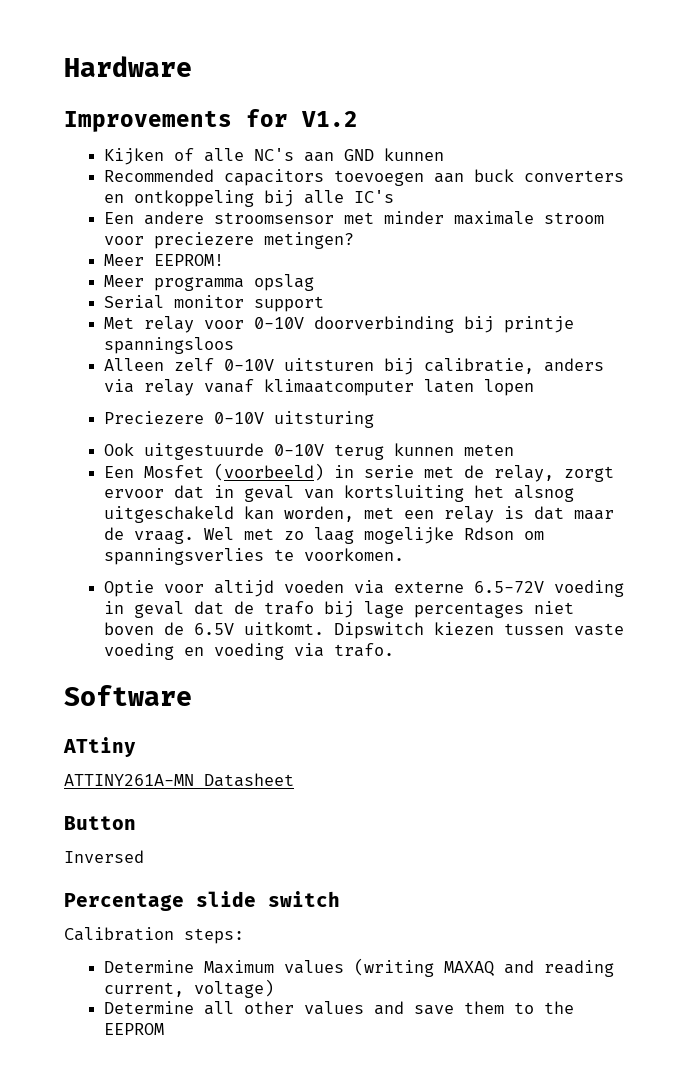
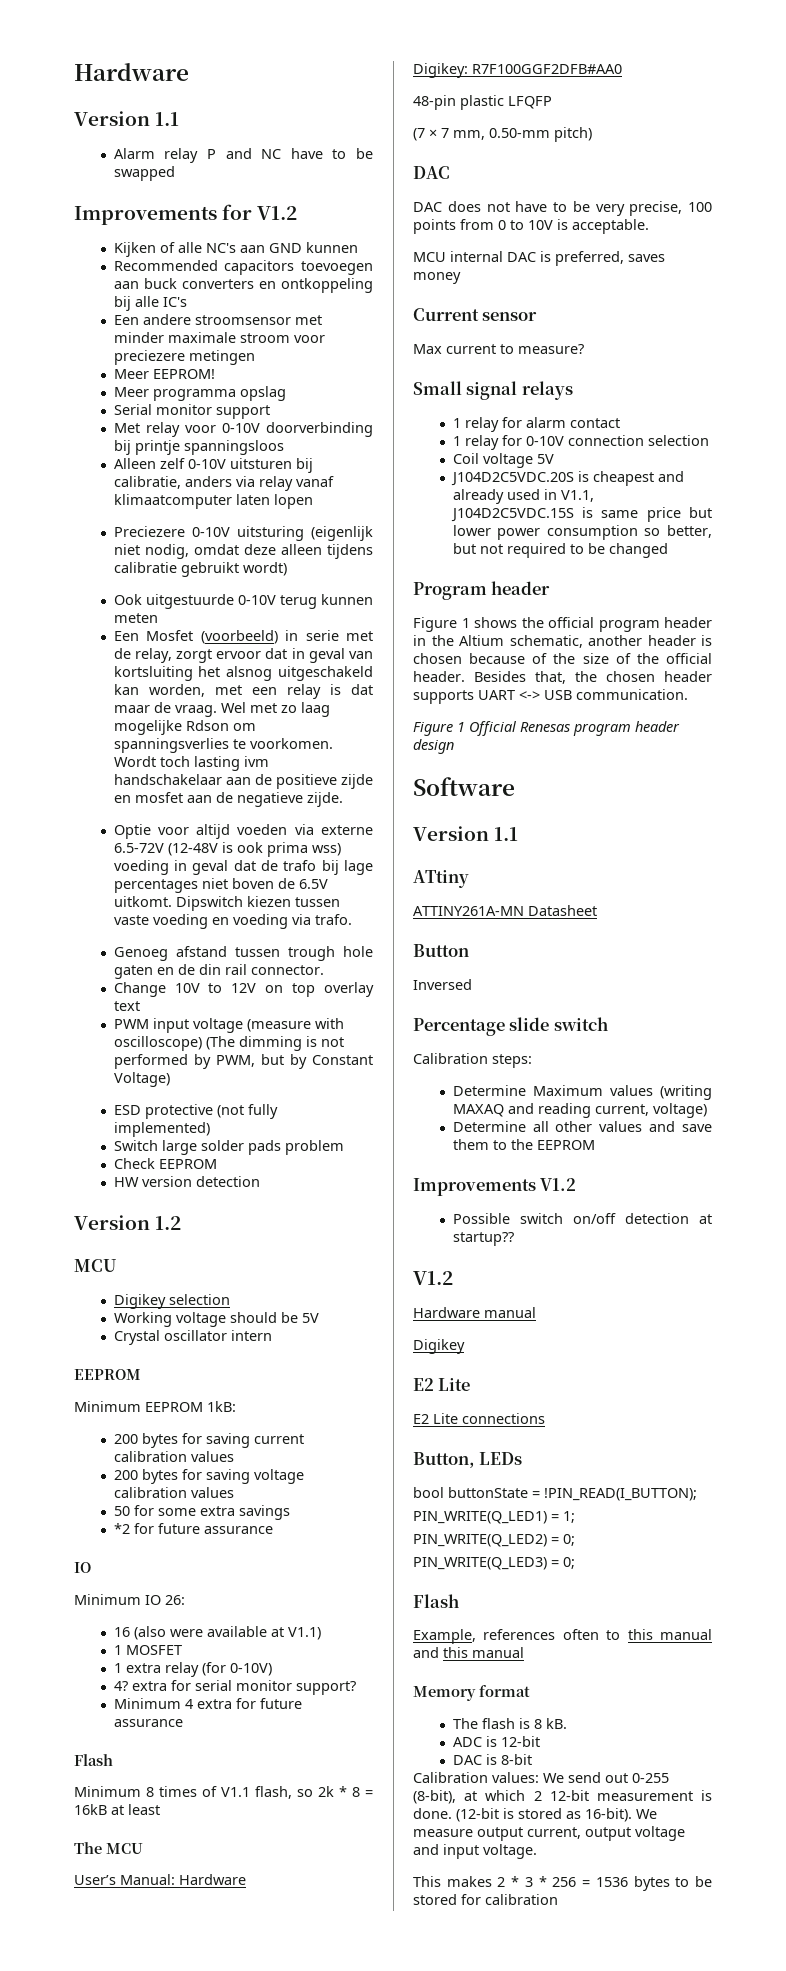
[64,56,192,77] Hardware -> [74,63,189,81] [74,111,180,126] [113,148,373,163] [113,166,175,181] Hardware // Version 1.1 // Alarm relay P and NC have to be swapped
[263,232,354,249] metingen? -> [188,350,255,365] metingen
(374, 419) none -> [311,526,373,541] [113,544,373,559] [113,562,287,577] (eigenlijk niet nodig, omdat deze alleen tijdens calibratie gebruikt wordt)
(404, 554) none -> [113,756,269,771] [113,774,373,789] [113,792,343,807] Wordt toch lasting ivm handschakelaar aan de positieve zijde en mosfet aan de negatieve zijde.
(544, 587) none -> [167,842,341,857] (12-48V is ook prima wss)
(394, 650) none -> [113,946,373,961] [113,964,324,979] [113,982,374,997] [113,1001,140,1011] [113,1018,344,1033] [113,1036,344,1051] [113,1054,373,1069] [113,1072,170,1087] [113,1104,278,1119] [113,1122,210,1137] [113,1140,344,1155] [113,1158,217,1169] [113,1176,260,1187] [74,1215,182,1230] [74,1259,117,1272] [113,1294,230,1309] [113,1312,319,1327] [113,1330,272,1345] [74,1369,141,1380] [74,1401,236,1412] [113,1433,304,1448] [113,1451,234,1462] [113,1469,304,1484] [113,1487,234,1498] [113,1505,290,1520] [113,1523,273,1534] [74,1562,91,1573] [74,1594,185,1605] [113,1626,321,1640] [113,1645,182,1655] [113,1662,272,1677] [113,1680,356,1695] [113,1698,302,1709] [113,1719,183,1727] [74,1754,113,1766] [74,1786,373,1799] [74,1804,160,1815] [74,1842,143,1854] [74,1874,246,1885] [413,63,622,78] [413,95,552,110] [413,127,592,142] [413,166,450,179] [413,201,712,216] [413,219,649,234] [413,251,665,266] [413,272,461,284] [413,308,538,321] [413,344,584,354] [413,381,573,400] [452,417,620,432] [452,435,709,450] [452,453,554,468] [450,471,684,486] [452,489,594,504] [450,507,712,522] [452,525,712,540] [452,543,668,558] [413,581,551,600] [413,617,712,632] [413,635,712,648] [413,653,712,664] [413,671,712,684] [413,689,688,704] [413,721,680,736] [413,739,454,754] // Genoeg afstand tussen trough hole gaten en de din rail connector. // Change 10V to 12V on top overlay text // PWM input voltage (measure with oscilloscope) (The dimming is not performed by PWM, but by Constant Voltage) // ESD protective (not fully implemented) // Switch large solder pads problem // Check EEPROM // HW version detection // Version 1.2 // MCU // Digikey selection // Working voltage should be 5V // Crystal oscillator intern // EEPROM // Minimum EEPROM 1kB: // 200 bytes for saving current calibration values // 200 bytes for saving voltage calibration values // 50 for some extra savings // *2 for future assurance // IO // Minimum IO 26: // 16 (also were available at V1.1) // 1 MOSFET // 1 extra relay (for 0-10V) // 4? extra for serial monitor support? // Minimum 4 extra for future assurance // Flash // Minimum 8 times of V1.1 flash, so 2k * 8 = 16kB at least // The MCU // User’s Manual: Hardware // Digikey: R7F100GGF2DFB#AA0 // 48-pin plastic LFQFP // (7 × 7 mm, 0.50-mm pitch) // DAC // DAC does not have to be very precise, 100 points from 0 to 10V is acceptable. // MCU internal DAC is preferred, saves money // Current sensor // Max current to measure? // Small signal relays // 1 relay for alarm contact // 1 relay for 0-10V connection selection // Coil voltage 5V // J104D2C5VDC.20S is cheapest and already used in V1.1, J104D2C5VDC.15S is same price but lower power consumption so better, but not required to be changed // Program header // Figure 1 shows the official program header in the Altium schematic, another header is chosen because of the size of the official header. Besides that, the chosen header supports UART <-> USB communication. // Figure 1 Official Renesas program header design
(192, 695) none -> [413,826,519,841] // Version 1.1
(164, 1029) none -> [413,1178,577,1196] [452,1213,712,1224] [452,1232,514,1246] [413,1271,453,1285] [413,1307,536,1318] [413,1339,465,1354] [413,1378,471,1391] [413,1413,545,1424] [413,1452,523,1468] [413,1487,697,1501] [413,1511,575,1524] [413,1534,575,1547] [413,1557,575,1570] [413,1594,459,1608] [413,1629,712,1644] [413,1647,524,1658] [413,1685,530,1701] [452,1718,567,1729] [452,1736,540,1747] [452,1754,532,1765] [413,1772,669,1783] [413,1790,712,1804] [413,1808,657,1822] [413,1826,685,1841] [413,1844,537,1859] [413,1876,712,1891] [413,1894,558,1905] // Improvements V1.2 // Possible switch on/off detection at startup?? // V1.2 // Hardware manual // Digikey // E2 Lite // E2 Lite connections // Button, LEDs // bool buttonState = !PIN_READ(I_BUTTON); // PIN_WRITE(Q_LED1) = 1; // PIN_WRITE(Q_LED2) = 0; // PIN_WRITE(Q_LED3) = 0; // Flash // Example, references often to this manual and this manual // Memory format // The flash is 8 kB. // ADC is 12-bit // DAC is 8-bit // Calibration values: We send out 0-255 (8-bit), at which 2 12-bit measurement is done. (12-bit is stored as 16-bit). We measure output current, output voltage and input voltage. // This makes 2 * 3 * 256 = 1536 bytes to be stored for calibration

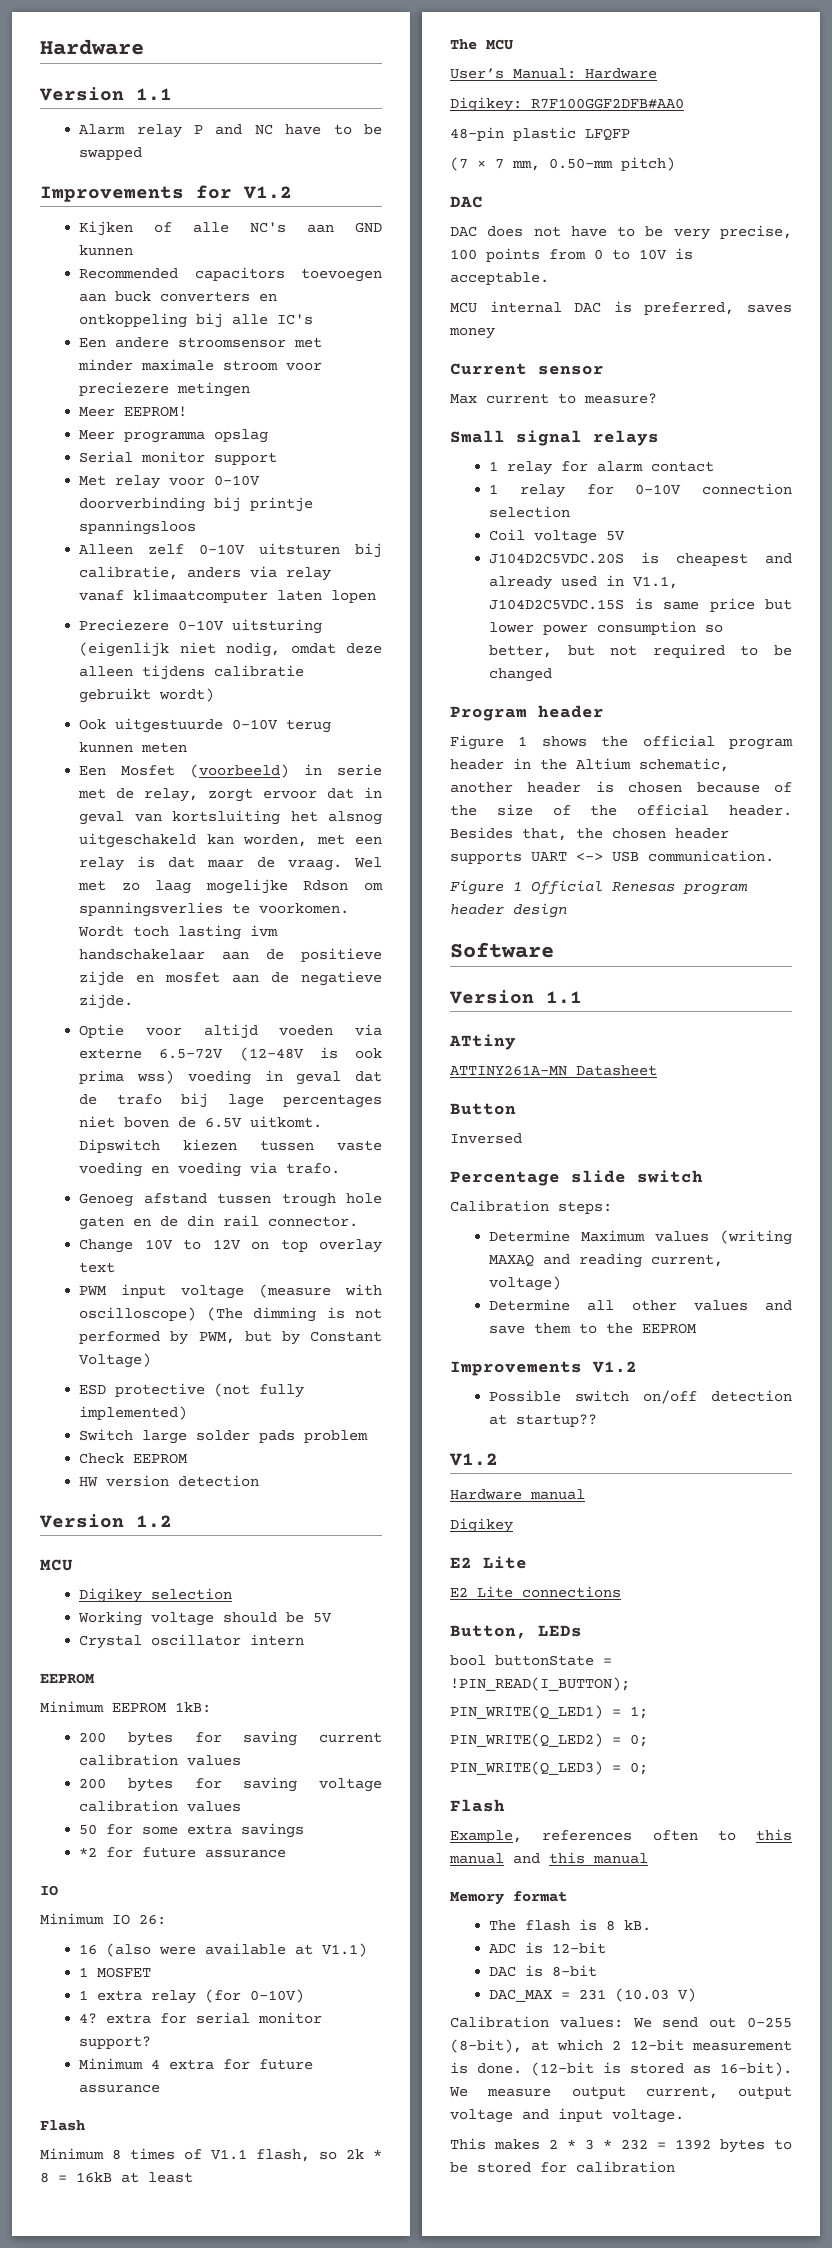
(532, 1759) none -> [489,1988,697,2002] // DAC_MAX = 231 (10.03 V)
[552,1877,628,1887] 256 = 1536 -> [621,2139,711,2150] 232 = 1392

